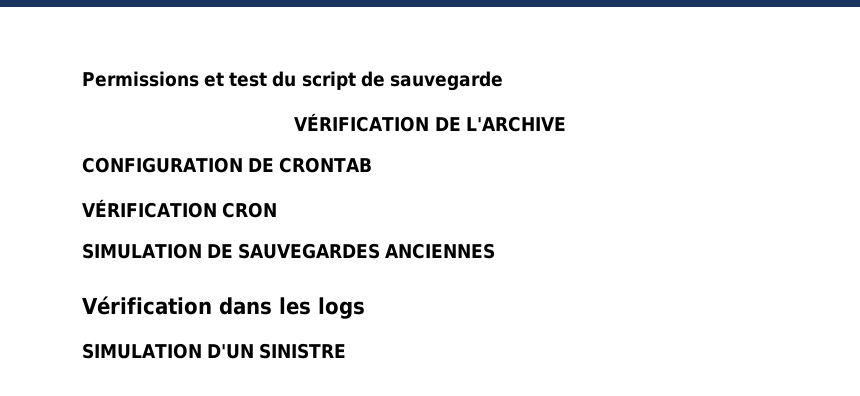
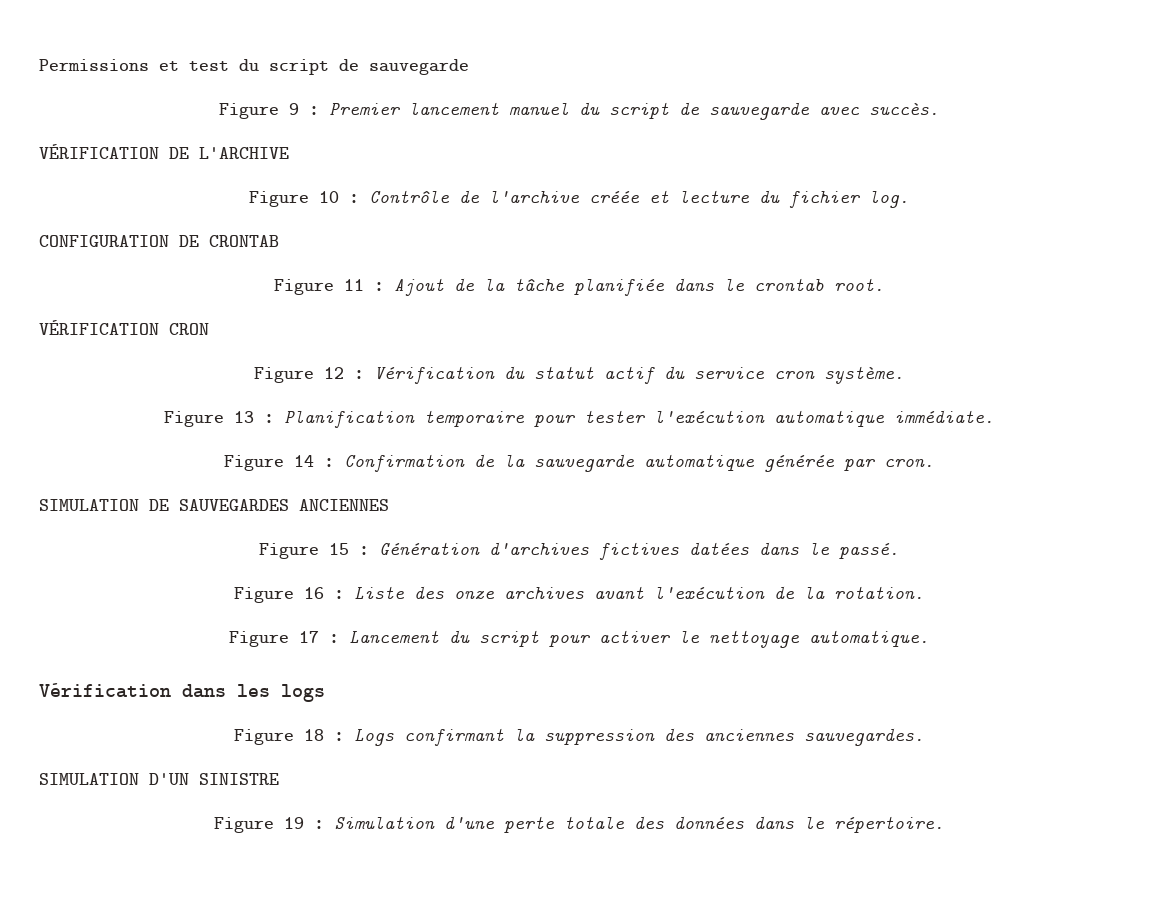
[294,113,566,132] [82,157,373,173] [82,199,278,218] [82,243,496,259] [82,296,365,319] [82,343,347,359] VÉRIFICATION DE L'ARCHIVE // CONFIGURATION DE CRONTAB // VÉRIFICATION CRON // SIMULATION DE SAUVEGARDES ANCIENNES // Vérification dans les logs // SIMULATION D'UN SINISTRE -> [218,102,939,120] [39,144,289,159] [248,190,909,208] [39,235,279,247] [273,278,884,296] [39,320,209,335] [253,366,904,384] [163,410,994,428] [223,454,934,472] [39,499,389,511] [258,542,899,560] [233,586,924,603] [228,630,929,648] [39,683,325,702] [233,728,924,746] [39,773,279,785] [213,816,944,833] Figure 9 : Premier lancement manuel du script de sauvegarde avec succès. // VÉRIFICATION DE L'ARCHIVE // Figure 10 : Contrôle de l'archive créée et lecture du fichier log. // CONFIGURATION DE CRONTAB // Figure 11 : Ajout de la tâche planifiée dans le crontab root. // VÉRIFICATION CRON // Figure 12 : Vérification du statut actif du service cron système. // Figure 13 : Planification temporaire pour tester l'exécution automatique immédiate. // Figure 14 : Confirmation de la sauvegarde automatique générée par cron. // SIMULATION DE SAUVEGARDES ANCIENNES // Figure 15 : Génération d'archives fictives datées dans le passé. // Figure 16 : Liste des onze archives avant l'exécution de la rotation. // Figure 17 : Lancement du script pour activer le nettoyage automatique. // Vérification dans les logs // Figure 18 : Logs confirmant la suppression des anciennes sauvegardes. // SIMULATION D'UN SINISTRE // Figure 19 : Simulation d'une perte totale des données dans le répertoire.

